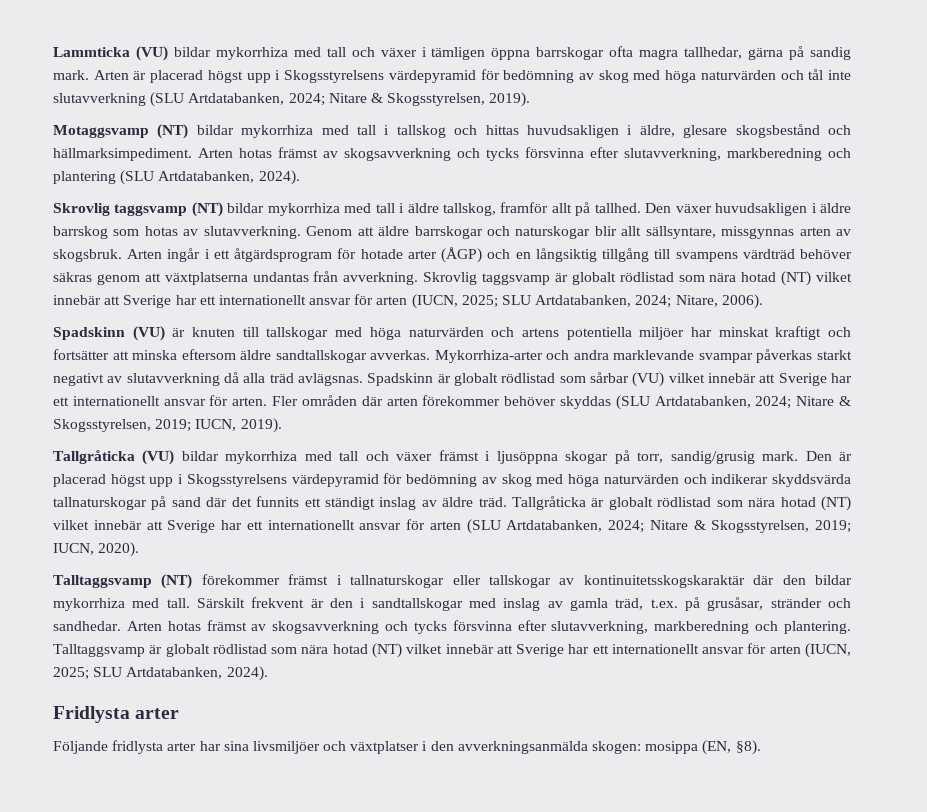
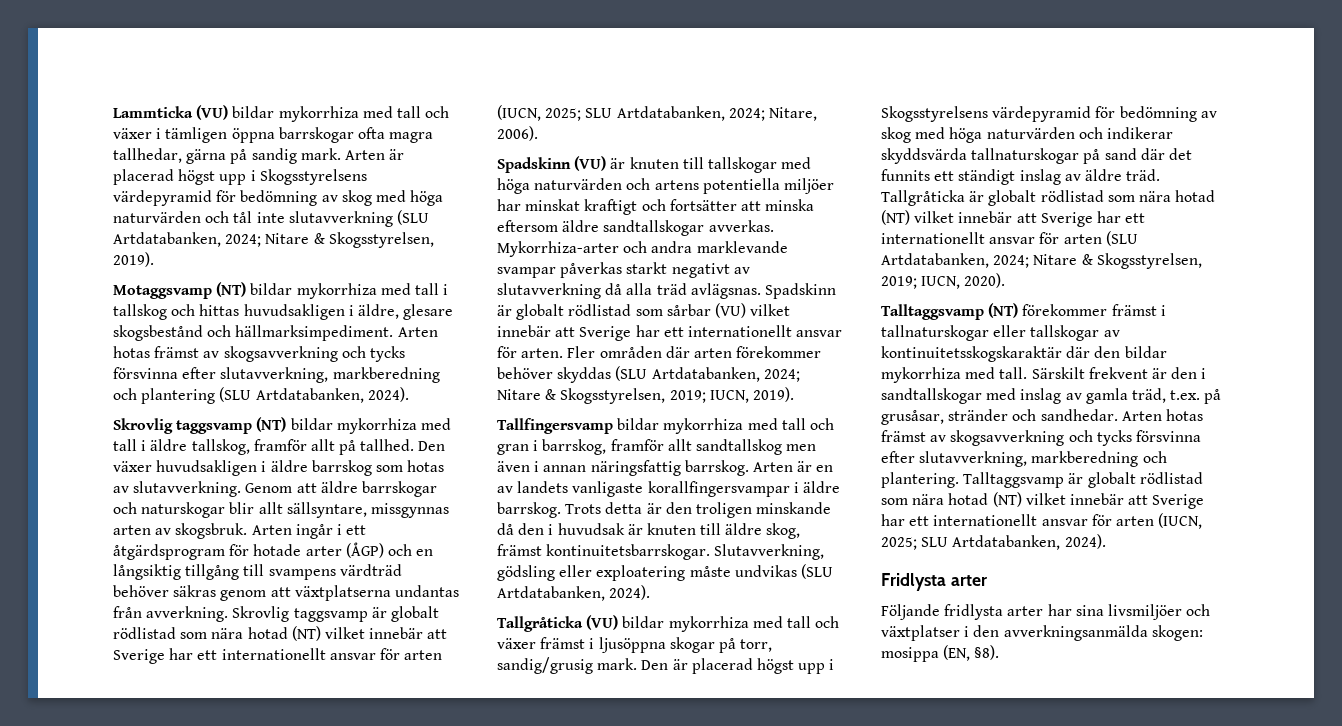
(282, 425) none -> [497,418,834,434] [497,439,817,455] [497,460,834,476] [497,481,840,497] [497,502,832,518] [497,523,801,539] [497,544,825,560] [497,564,833,581] [497,585,651,601] // Tallfingersvamp bildar mykorrhiza med tall och gran i barrskog, framför allt sandtallskog men även i annan näringsfattig barrskog. Arten är en av landets vanligaste korallfingersvampar i äldre barrskog. Trots detta är den troligen minskande då den i huvudsak är knuten till äldre skog, främst kontinuitetsbarrskogar. Slutavverkning, gödsling eller exploatering måste undvikas (SLU Artdatabanken, 2024).

